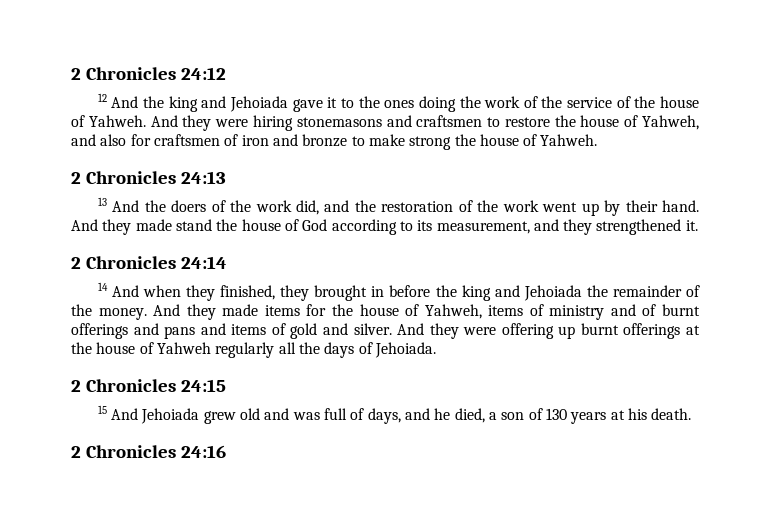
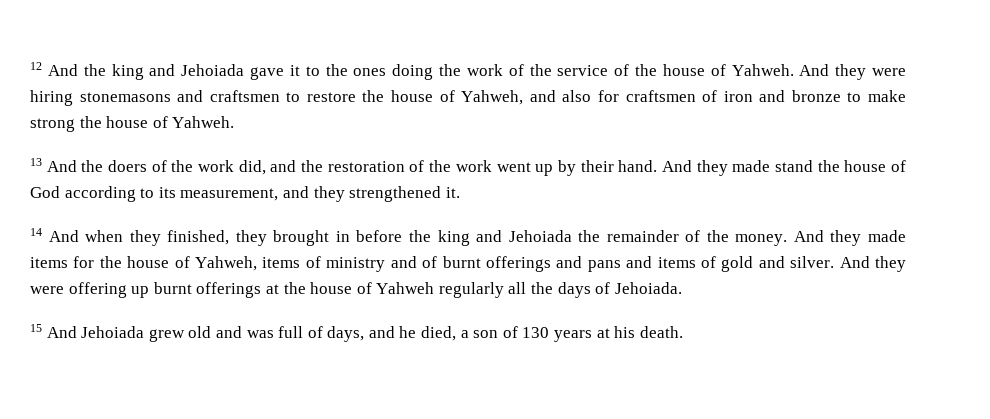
[71,67,226,80] 2 Chronicles 24:12 // -> (30, 66) none
[71,171,226,184] // 2 Chronicles 24:13 -> (235, 122) none
[71,256,227,269] // 2 Chronicles 24:14 -> (460, 192) none
[71,379,226,392] // 2 Chronicles 24:15 -> (682, 288) none
[71,445,226,458] // 2 Chronicles 24:16 -> (683, 332) none

